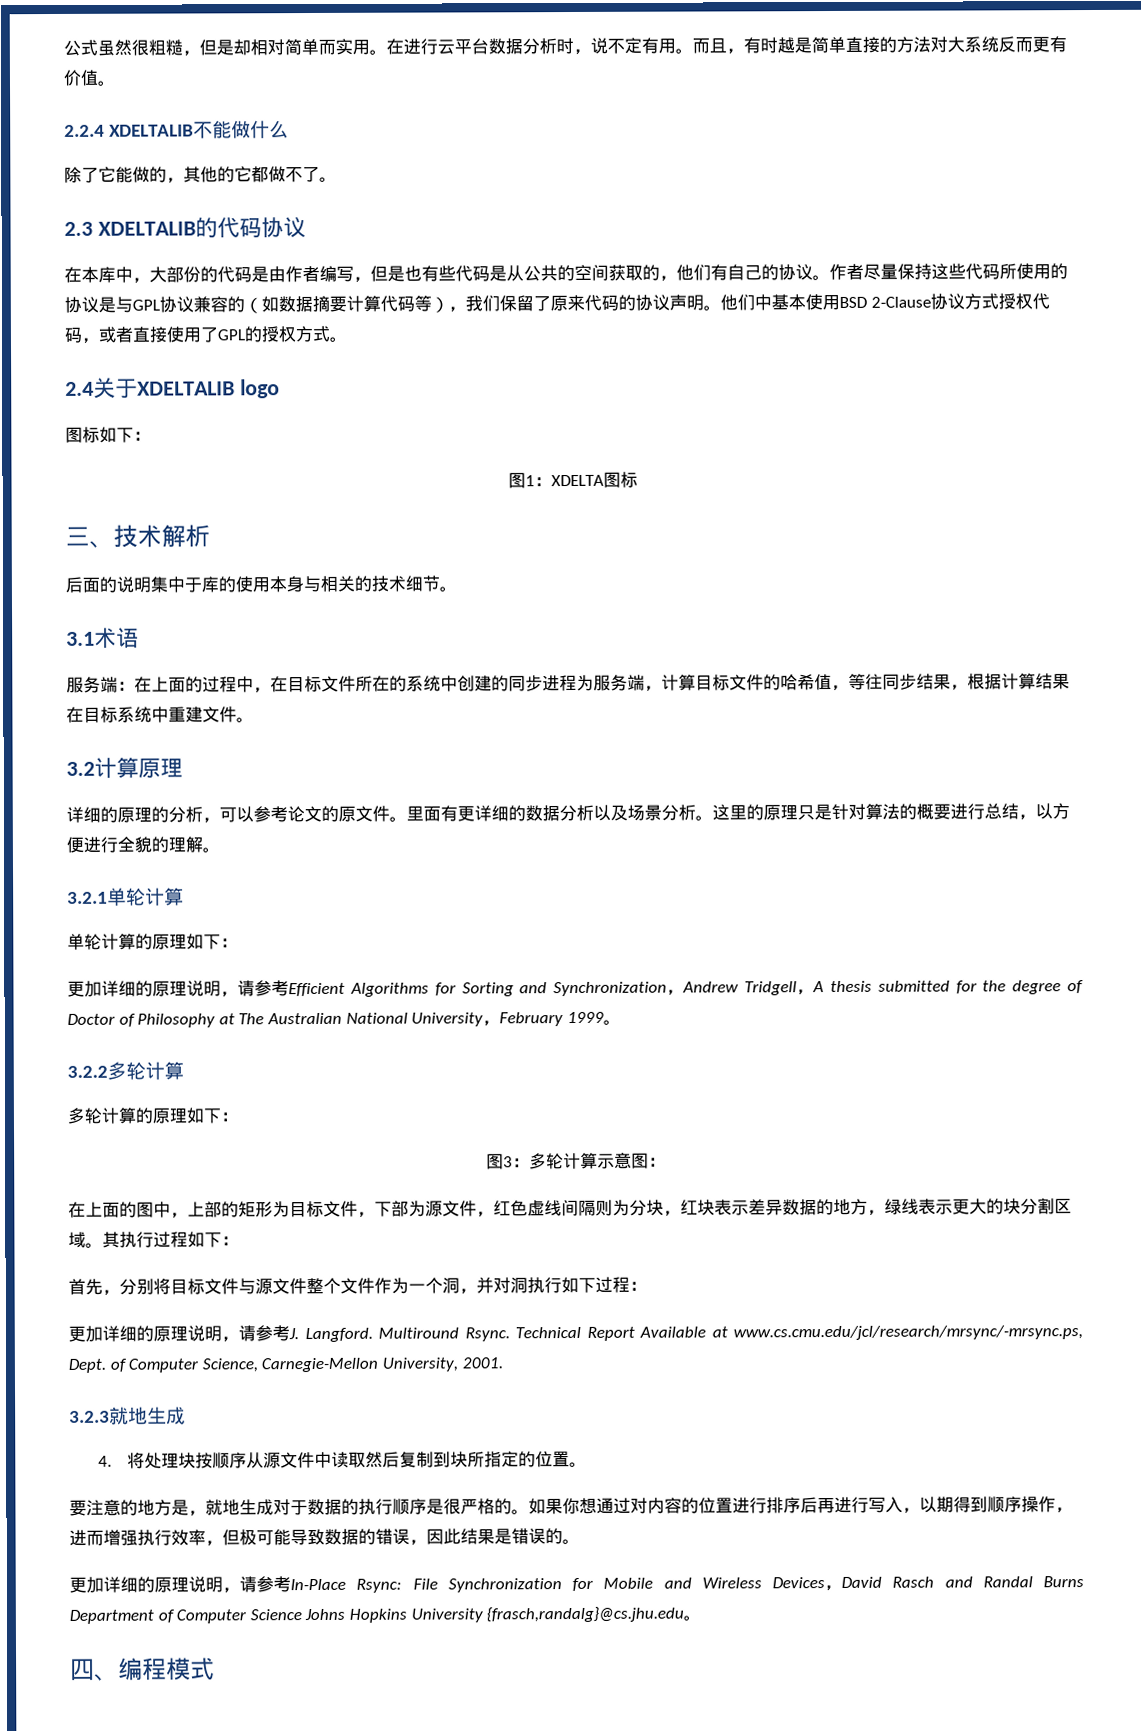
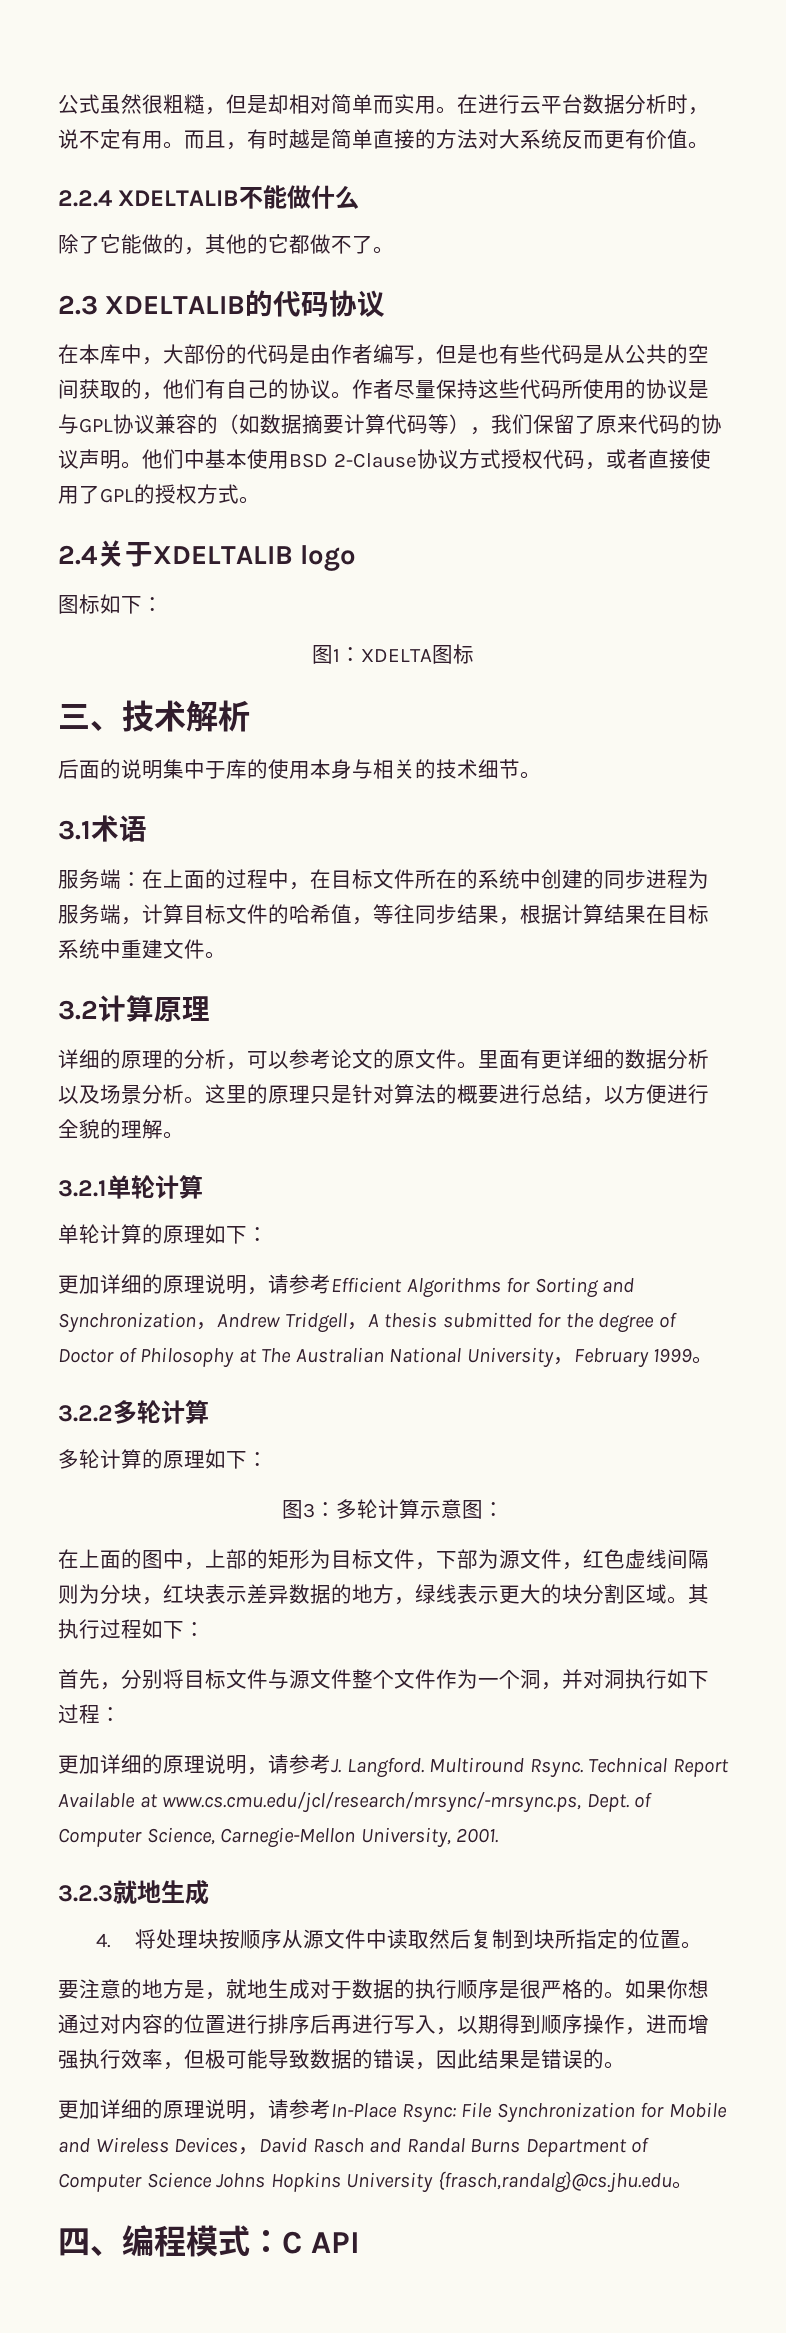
(215, 1669) none -> [250,2230,360,2254] ：C API

